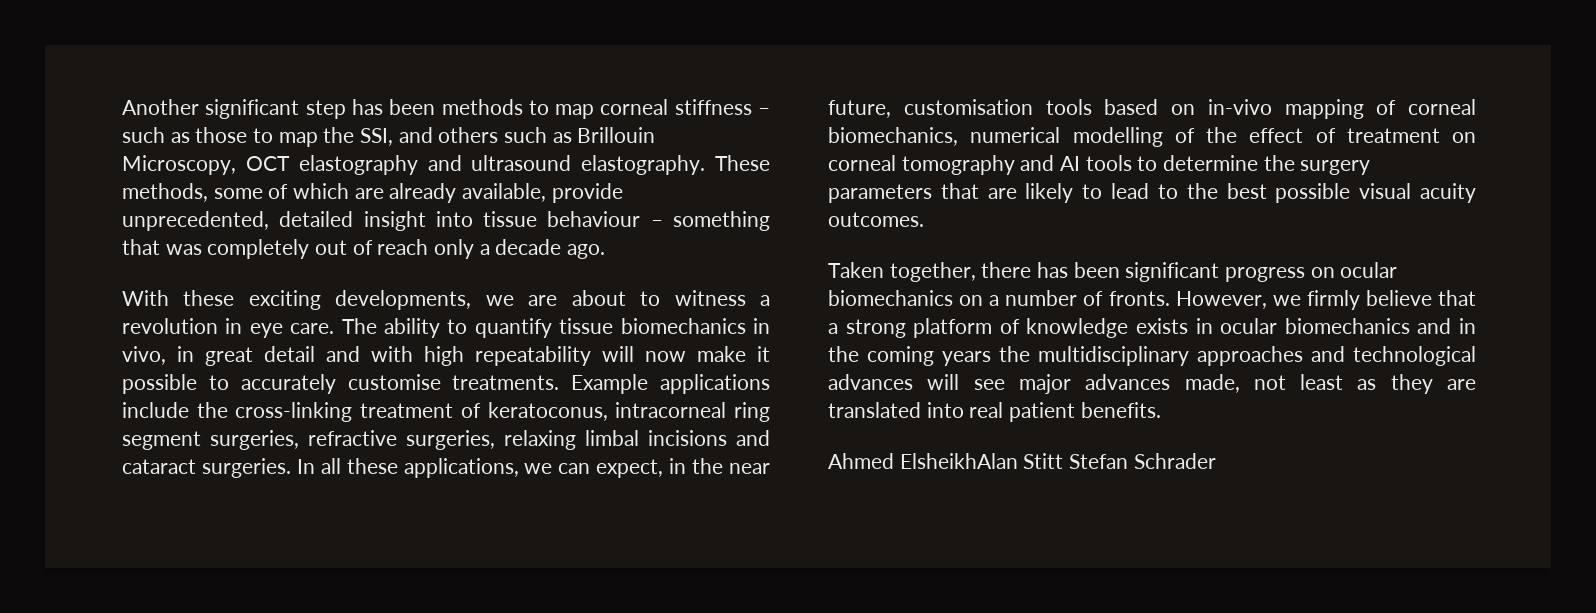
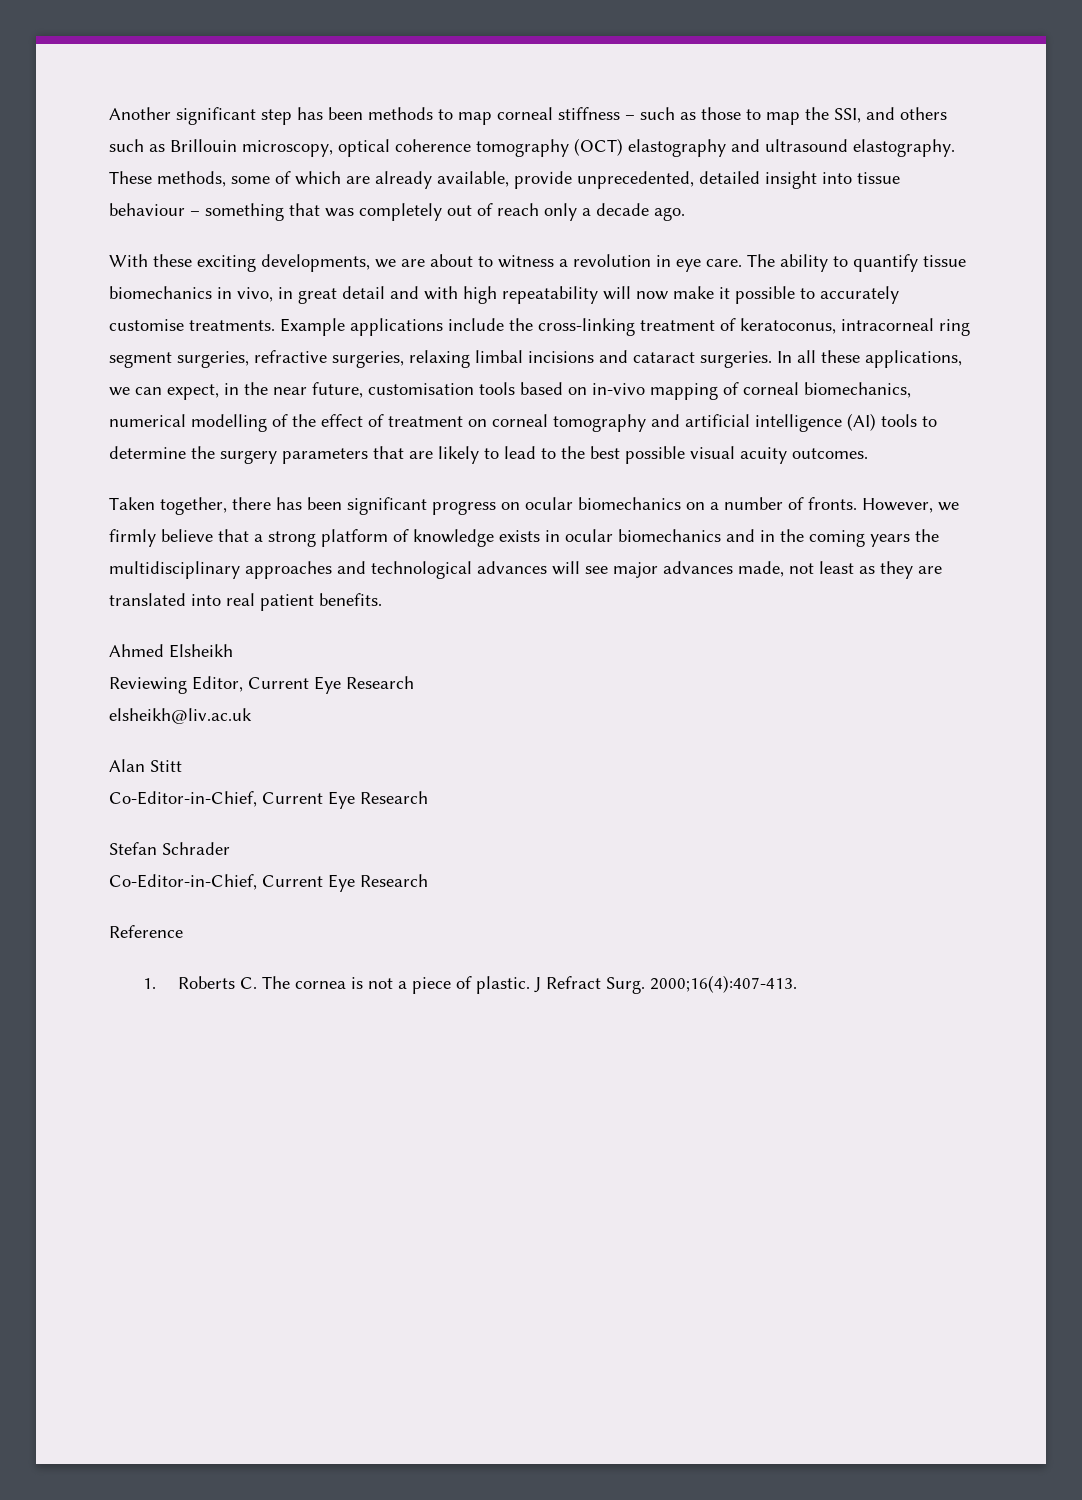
[122,155,290,175] Microscopy, OCT -> [242,138,623,157] microscopy, optical coherence tomography (OCT)
[1060,156,1081,171] AI -> [685,413,876,432] artificial intelligence (AI)
[899,453,1216,469] ElsheikhAlan Stitt Stefan Schrader -> [169,644,233,658] [109,676,414,694] [109,708,252,724] [109,759,182,772] [109,791,428,809] [109,842,230,855] [109,874,428,892] [109,925,183,938] [143,975,797,994] Elsheikh // Reviewing Editor, Current Eye Research // elsheikh@liv.ac.uk // Alan Stitt // Co-Editor-in-Chief, Current Eye Research // Stefan Schrader // Co-Editor-in-Chief, Current Eye Research // Reference // 1. Roberts C. The cornea is not a piece of plastic. J Refract Surg. 2000;16(4):407-413.

